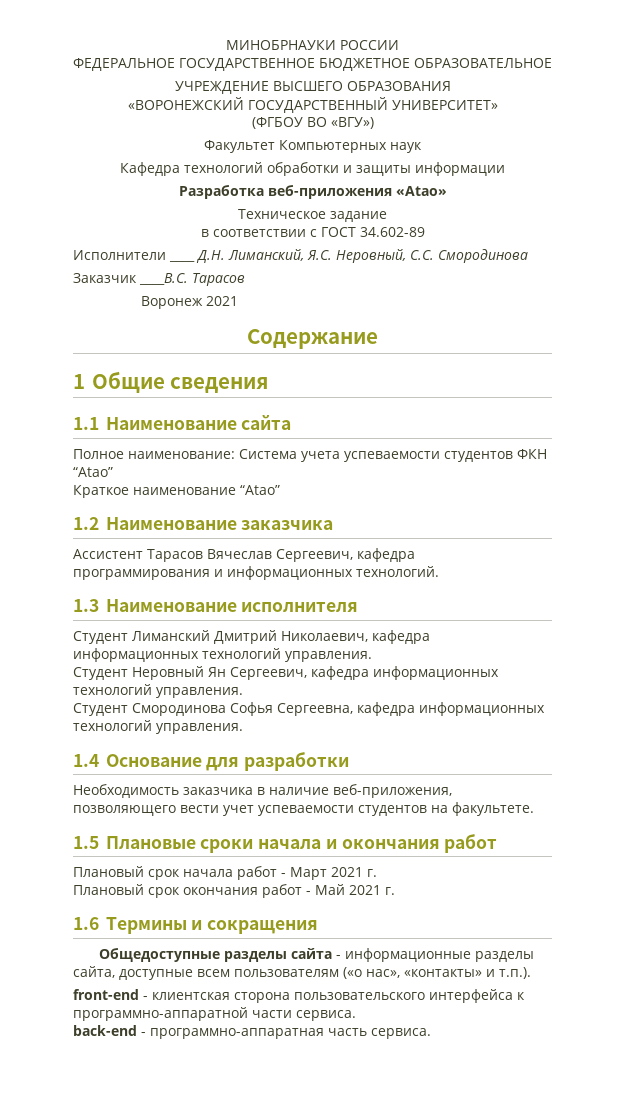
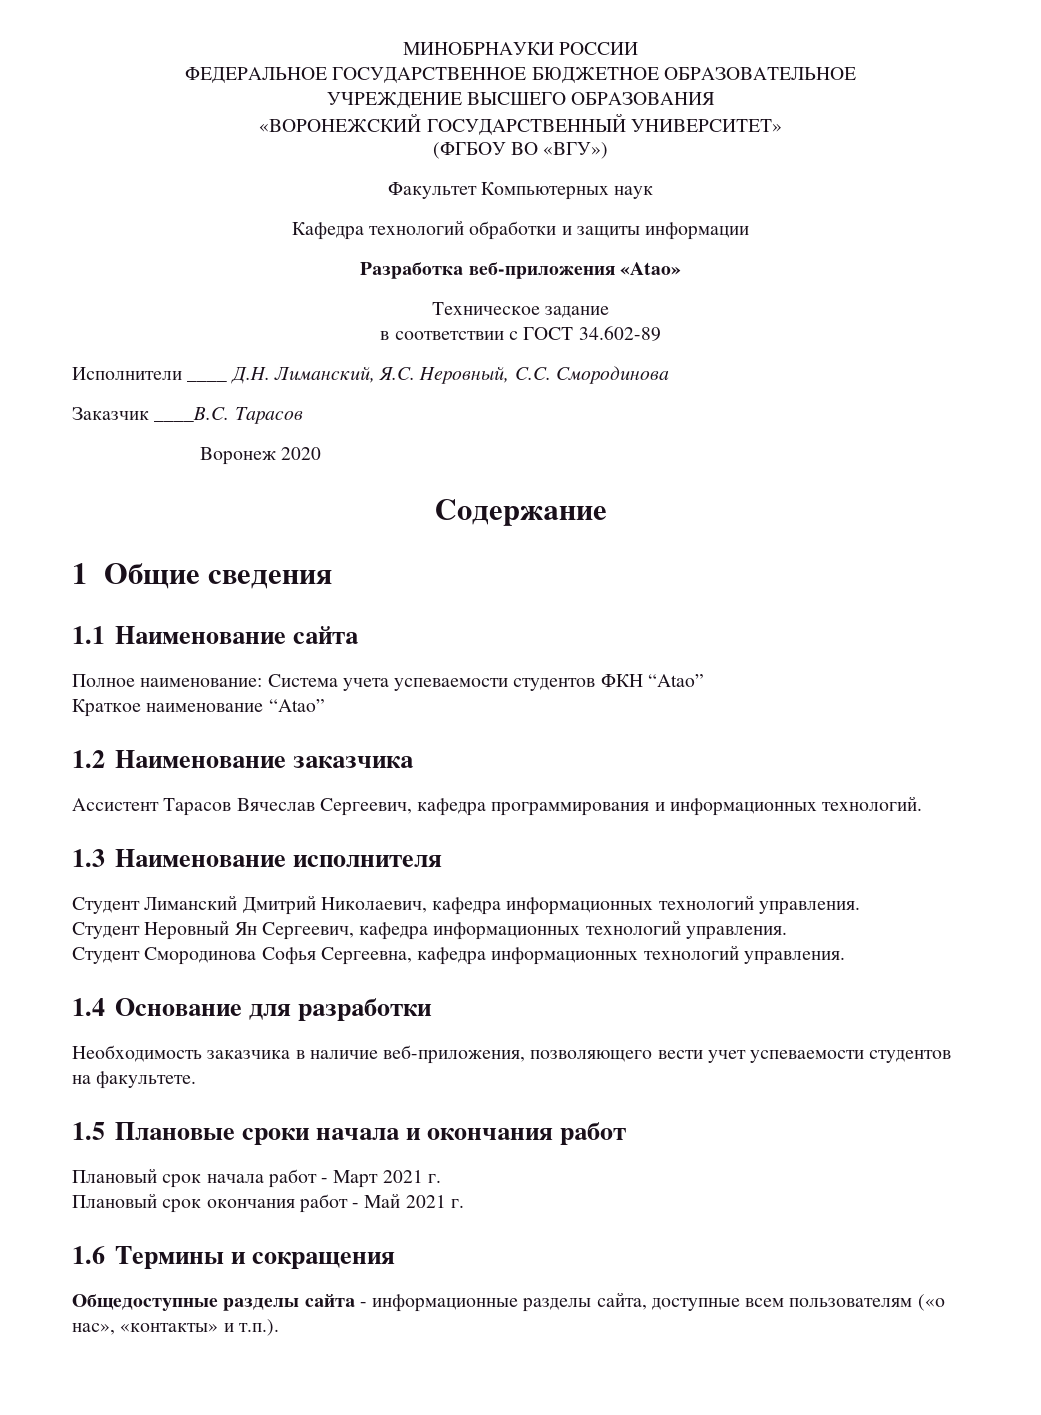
[206,296,239,306] 2021 -> [280,447,321,460] 2020
[73,989,525,1003] [73,1007,356,1021] [73,1025,431,1039] // front-end - клиентская сторона пользовательского интерфейса к программно-аппаратной части сервиса. // back-end - программно-аппаратная часть сервиса. -> (279, 1327) none

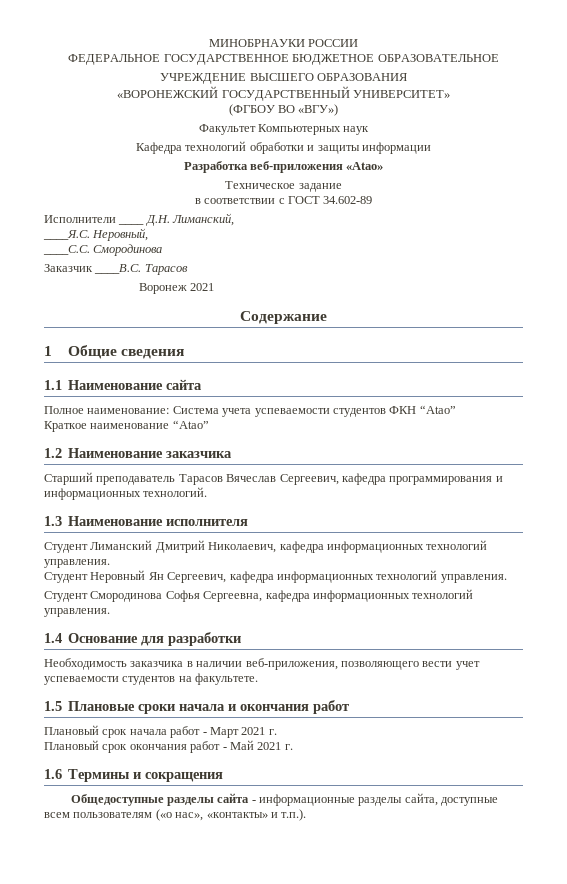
[379,367,416,380] Я.С. -> [43,230,90,240] // ____Я.С.
[514,367,551,380] С.С. -> [43,245,90,255] // ____С.С.
[280,447,321,460] 2020 -> [190,283,215,291] 2021
[72,798,159,811] Ассистент -> [44,472,176,485] Старший преподаватель
[309,1050,378,1059] наличие -> [196,661,243,667] наличии

